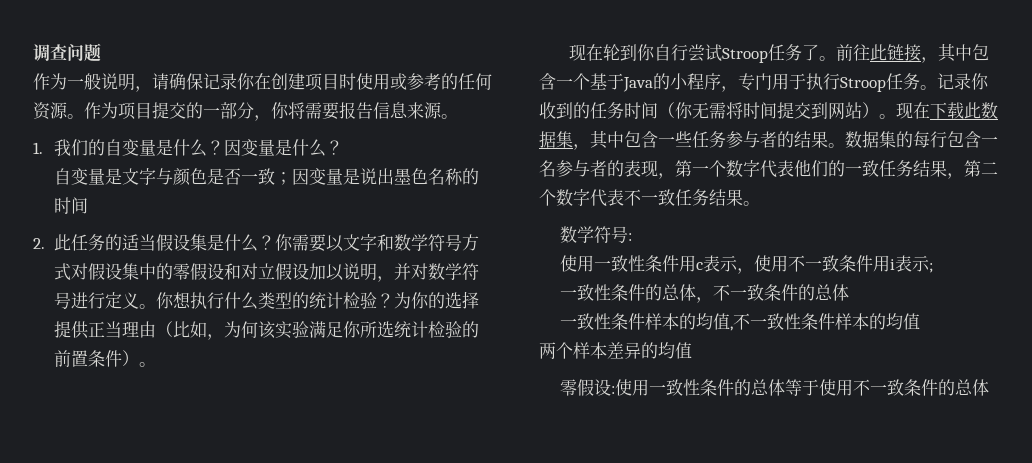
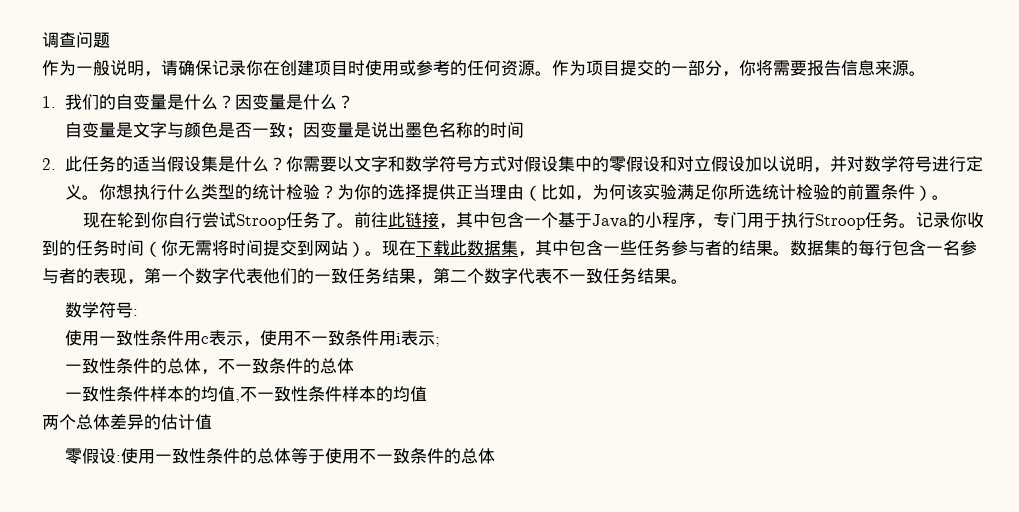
[573,342,675,359] 样本差异的均 -> [76,414,195,430] 总体差异的估计

